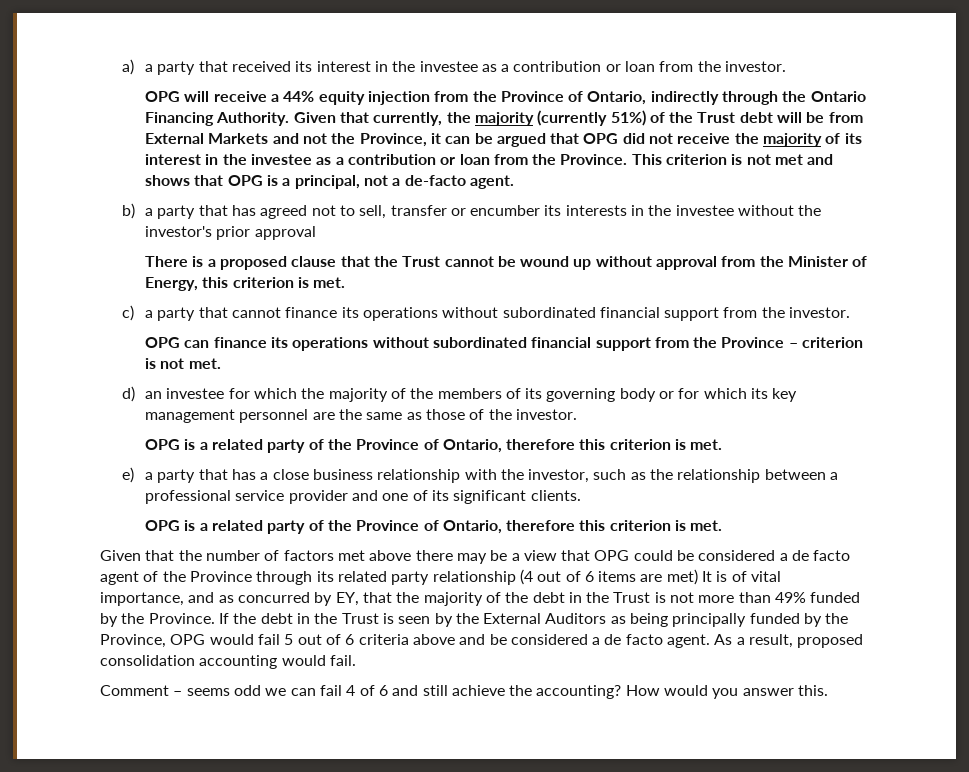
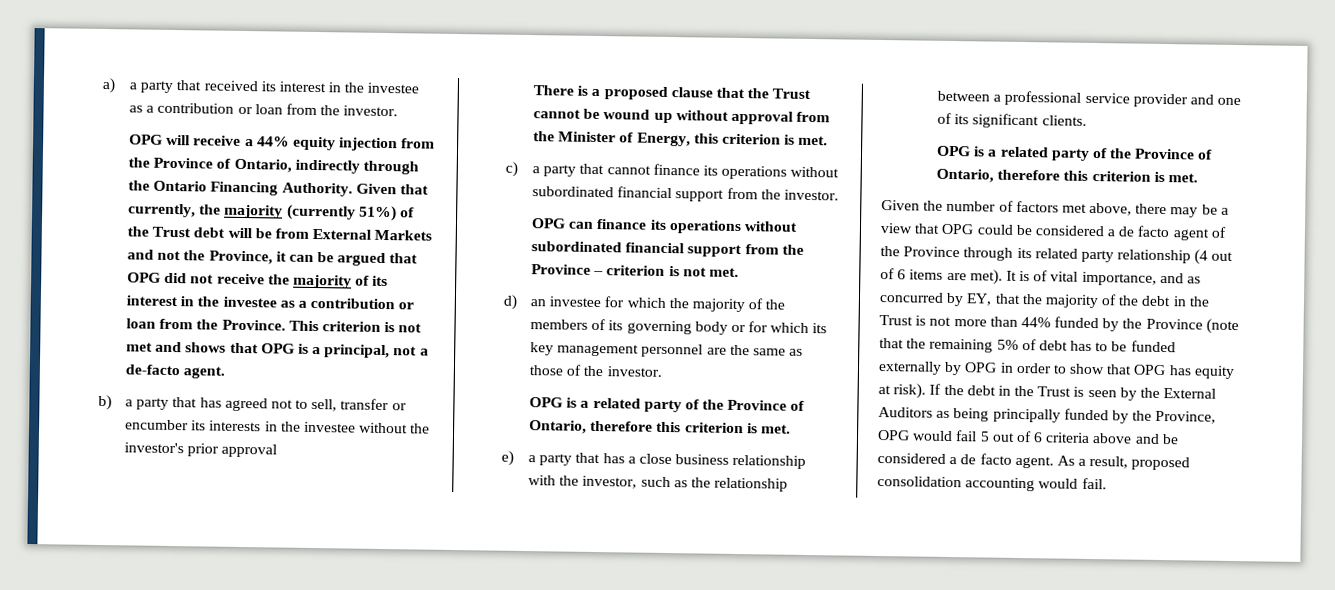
[145,550,175,561] that -> (920, 205) none
[369,550,412,561] above -> [1089,202,1133,216] above,
[666,569,698,585] met) -> [969,269,1003,285] met).
[775,592,861,603] [100,613,215,627] 49% funded by the Province. -> [1020,316,1239,335] [879,338,1176,353] [878,360,1235,380] [878,383,927,399] 44% funded by the Province (note that the remaining 5% of debt has to be funded externally by OPG in order to show that OPG has equity at risk).
[100,685,829,699] // Comment – seems odd we can fail 4 of 6 and still achieve the accounting? How would you answer this. -> (1107, 483) none

